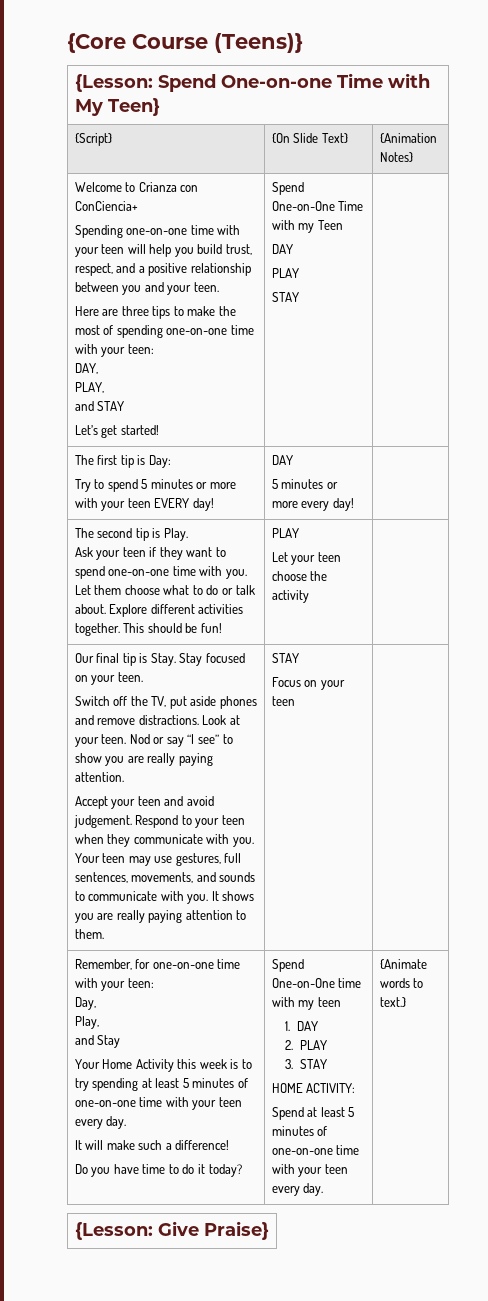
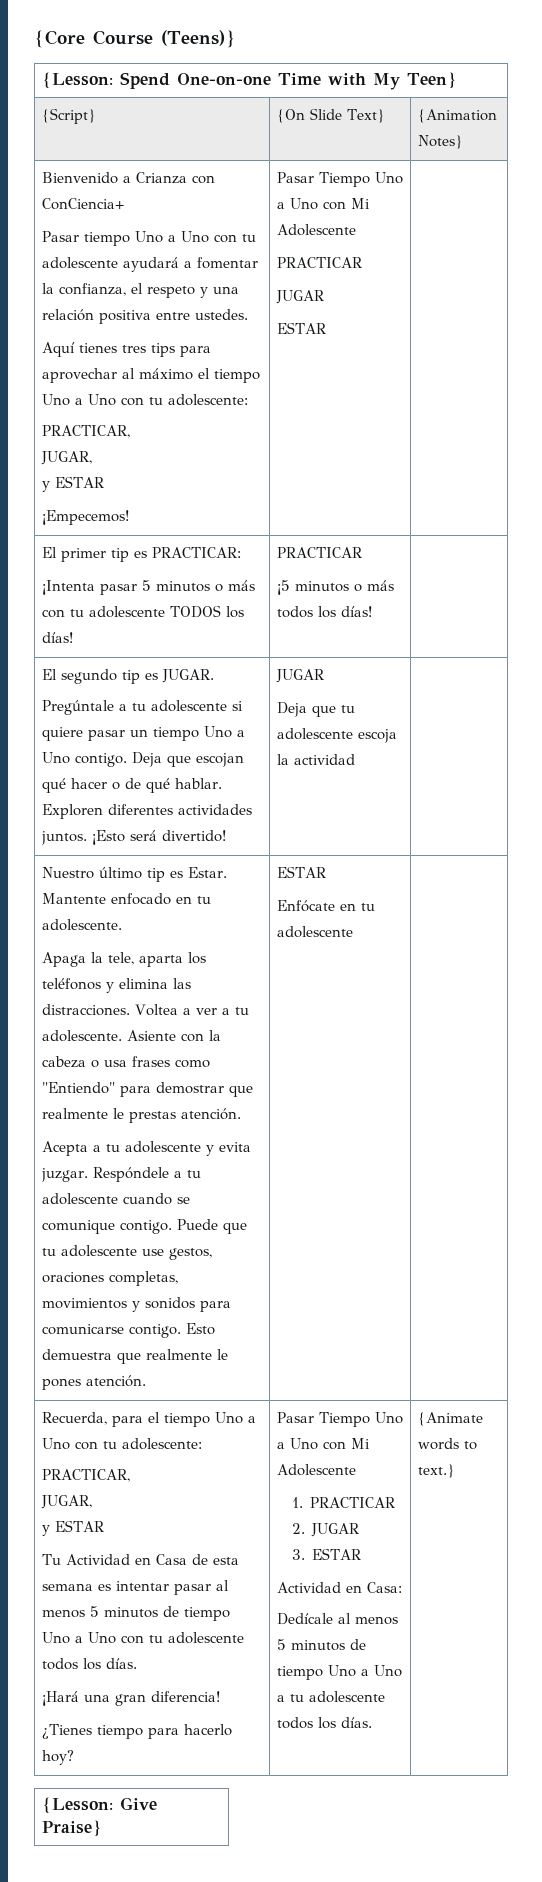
[74,182,136,192] Welcome to -> [41,172,131,184] Bienvenido a
[74,225,241,238] [74,244,252,257] [74,263,251,276] [74,282,219,295] [74,306,236,319] [74,325,254,338] [74,344,154,357] [74,363,98,374] [74,382,104,393] [74,401,125,411] [74,425,159,438] [271,182,304,195] [271,201,364,211] [271,220,343,233] [271,244,293,254] [271,268,299,278] [271,292,299,302] [74,455,171,468] [74,479,236,492] [74,498,214,511] [271,455,293,465] [271,479,338,489] [271,498,354,511] [74,528,188,541] [74,547,226,560] [74,566,247,579] [74,585,255,595] [74,604,244,617] [74,623,222,636] [271,528,299,538] [271,552,341,565] [271,571,328,581] [271,590,309,603] [74,653,245,666] [74,672,143,685] [74,696,257,709] [74,715,240,725] [74,734,233,747] [74,753,213,766] [74,772,124,782] [74,796,214,809] [73,815,245,828] [74,834,254,847] [74,853,242,866] [74,872,256,883] [74,891,255,904] [74,910,247,923] [74,929,104,939] [271,653,299,663] [271,677,345,690] [271,696,295,706] [74,959,241,970] [74,978,154,991] [74,997,96,1010] [74,1016,99,1029] [74,1035,121,1048] [74,1059,252,1072] [74,1078,248,1091] [74,1097,242,1110] [74,1116,127,1129] [74,1140,230,1150] [74,1164,242,1177] [271,959,304,972] [271,978,362,988] [271,997,341,1010] Spending one-on-one time with your teen will help you build trust, respect, and a positive relationship between you and your teen. // Here are three tips to make the most of spending one-on-one time with your teen: // DAY, // PLAY, // and STAY // Let’s get started! | Spend One-on-One Time with my Teen // DAY // PLAY // STAY | // The first tip is Day: // Try to spend 5 minutes or more with your teen EVERY day! | DAY // 5 minutes or more every day! | // The second tip is Play. // Ask your teen if they want to spend one-on-one time with you. Let them choose what to do or talk about. Explore different activities together. This should be fun! | PLAY // Let your teen choose the activity | // Our final tip is Stay. Stay focused on your teen. // Switch off the TV, put aside phones and remove distractions. Look at your teen. Nod or say “I see” to show you are really paying attention. // Accept your teen and avoid judgement. Respond to your teen when they communicate with you. Your teen may use gestures, full sentences, movements, and sounds to communicate with you. It shows you are really paying attention to them. | STAY // Focus on your teen | // Remember, for one-on-one time with your teen: // Day, // Play, // and Stay // Your Home Activity this week is to try spending at least 5 minutes of one-on-one time with your teen every day. // It will make such a difference! // Do you have time to do it today? | Spend One-on-One time with my teen -> [41,231,256,246] [41,257,258,272] [41,283,239,298] [41,309,248,324] [41,342,211,357] [41,368,260,383] [41,394,248,406] [41,425,130,438] [40,451,92,465] [41,476,104,492] [41,510,129,525] [276,172,403,187] [276,198,370,210] [276,224,356,236] [276,257,362,268] [275,290,324,304] [276,322,326,334] [41,547,241,562] [41,580,255,595] [41,605,244,618] [41,632,73,643] [276,547,362,558] [276,580,394,595] [276,606,372,618] [41,669,214,684] [41,700,243,715] [41,726,245,741] [41,752,244,767] [41,778,222,793] [41,804,252,819] [40,830,226,845] [275,669,324,683] [276,702,355,717] [276,728,397,743] [276,754,355,765] [41,867,227,882] [41,893,211,905] [41,919,122,931] [41,952,206,967] [41,978,191,993] [41,1004,249,1016] [41,1030,221,1042] [41,1056,210,1068] [41,1082,253,1097] [41,1108,241,1123] [41,1141,251,1156] [40,1167,201,1182] [41,1193,190,1205] [41,1219,247,1234] [41,1245,212,1260] [41,1271,178,1286] [41,1297,231,1312] [41,1323,215,1338] [41,1349,228,1364] [41,1375,146,1390] [276,866,326,878] [276,900,375,912] [276,926,353,938] [41,1412,256,1427] [41,1438,202,1450] [41,1469,130,1482] [40,1495,92,1509] [41,1520,104,1536] [41,1554,239,1565] [41,1580,229,1595] [41,1606,230,1621] [41,1632,244,1644] [41,1658,137,1670] [41,1691,220,1706] [41,1724,232,1739] [41,1750,74,1765] [276,1412,403,1427] [276,1438,370,1450] [276,1464,356,1476] Pasar tiempo Uno a Uno con tu adolescente ayudará a fomentar la confianza, el respeto y una relación positiva entre ustedes. // Aquí tienes tres tips para aprovechar al máximo el tiempo Uno a Uno con tu adolescente: // PRACTICAR, // JUGAR, // y ESTAR // ¡Empecemos! | Pasar Tiempo Uno a Uno con Mi Adolescente // PRACTICAR // JUGAR // ESTAR | // El primer tip es PRACTICAR: // ¡Intenta pasar 5 minutos o más con tu adolescente TODOS los días! | PRACTICAR // ¡5 minutos o más todos los días! | // El segundo tip es JUGAR. // Pregúntale a tu adolescente si quiere pasar un tiempo Uno a Uno contigo. Deja que escojan qué hacer o de qué hablar. Exploren diferentes actividades juntos. ¡Esto será divertido! | JUGAR // Deja que tu adolescente escoja la actividad | // Nuestro último tip es Estar. Mantente enfocado en tu adolescente. // Apaga la tele, aparta los teléfonos y elimina las distracciones. Voltea a ver a tu adolescente. Asiente con la cabeza o usa frases como "Entiendo" para demostrar que realmente le prestas atención. // Acepta a tu adolescente y evita juzgar. Respóndele a tu adolescente cuando se comunique contigo. Puede que tu adolescente use gestos, oraciones completas, movimientos y sonidos para comunicarse contigo. Esto demuestra que realmente le pones atención. | ESTAR // Enfócate en tu adolescente | // Recuerda, para el tiempo Uno a Uno con tu adolescente: // PRACTICAR, // JUGAR, // y ESTAR // Tu Actividad en Casa de esta semana es intentar pasar al menos 5 minutos de tiempo Uno a Uno con tu adolescente todos los días. // ¡Hará una gran diferencia! // ¿Tienes tiempo para hacerlo hoy? | Pasar Tiempo Uno a Uno con Mi Adolescente
[296,1021,318,1031] DAY -> [310,1497,396,1508] PRACTICAR
[299,1040,327,1050] PLAY -> [311,1523,360,1537] JUGAR
[299,1059,327,1069] [271,1083,356,1093] [271,1107,355,1120] [271,1126,328,1136] [271,1145,360,1155] [271,1164,348,1177] [271,1183,324,1196] STAY // HOME ACTIVITY: // Spend at least 5 minutes of one-on-one time with your teen every day. -> [312,1548,362,1560] [276,1582,402,1593] [276,1613,398,1625] [276,1639,366,1651] [276,1665,402,1680] [276,1691,385,1703] [276,1717,372,1729] ESTAR // Actividad en Casa: // Dedícale al menos 5 minutos de tiempo Uno a Uno a tu adolescente todos los días.

